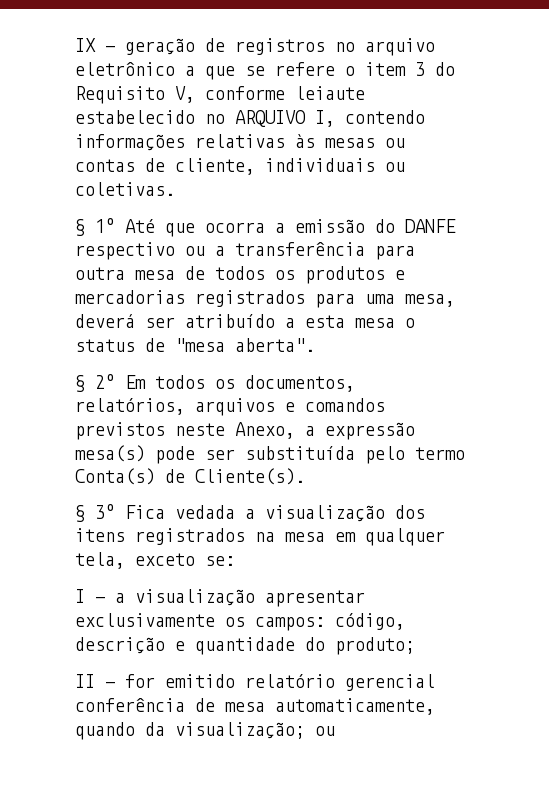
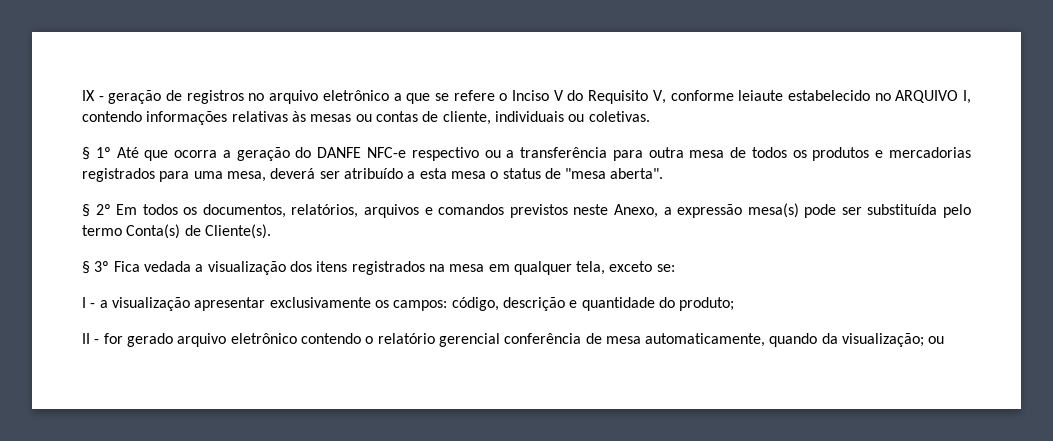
[365,62,425,76] item 3 -> [512,90,564,101] Inciso V
[295,219,365,233] emissão -> [236,147,290,161] geração
(456, 226) none -> [366,147,406,158] NFC-e
[165,674,235,688] emitido -> [126,333,374,347] gerado arquivo eletrônico contendo o

